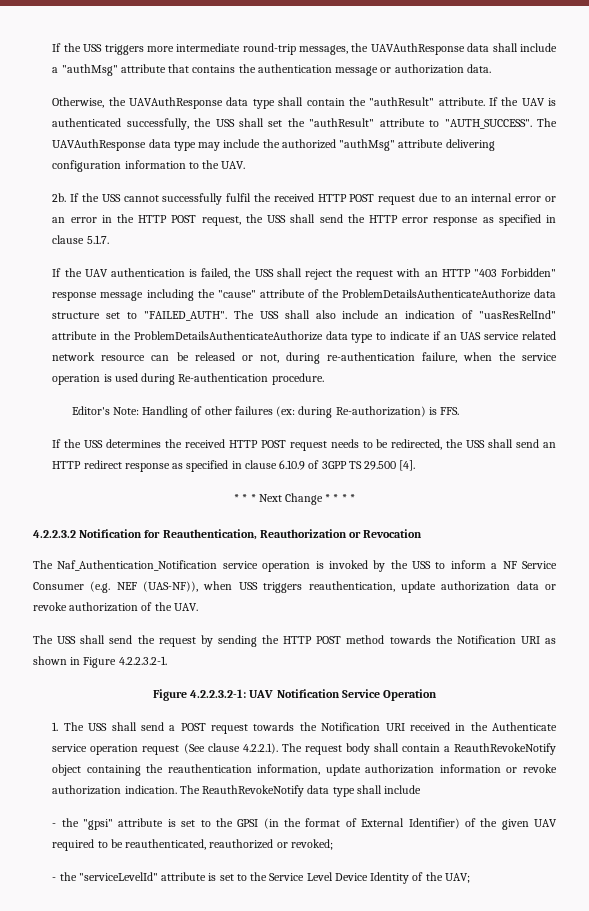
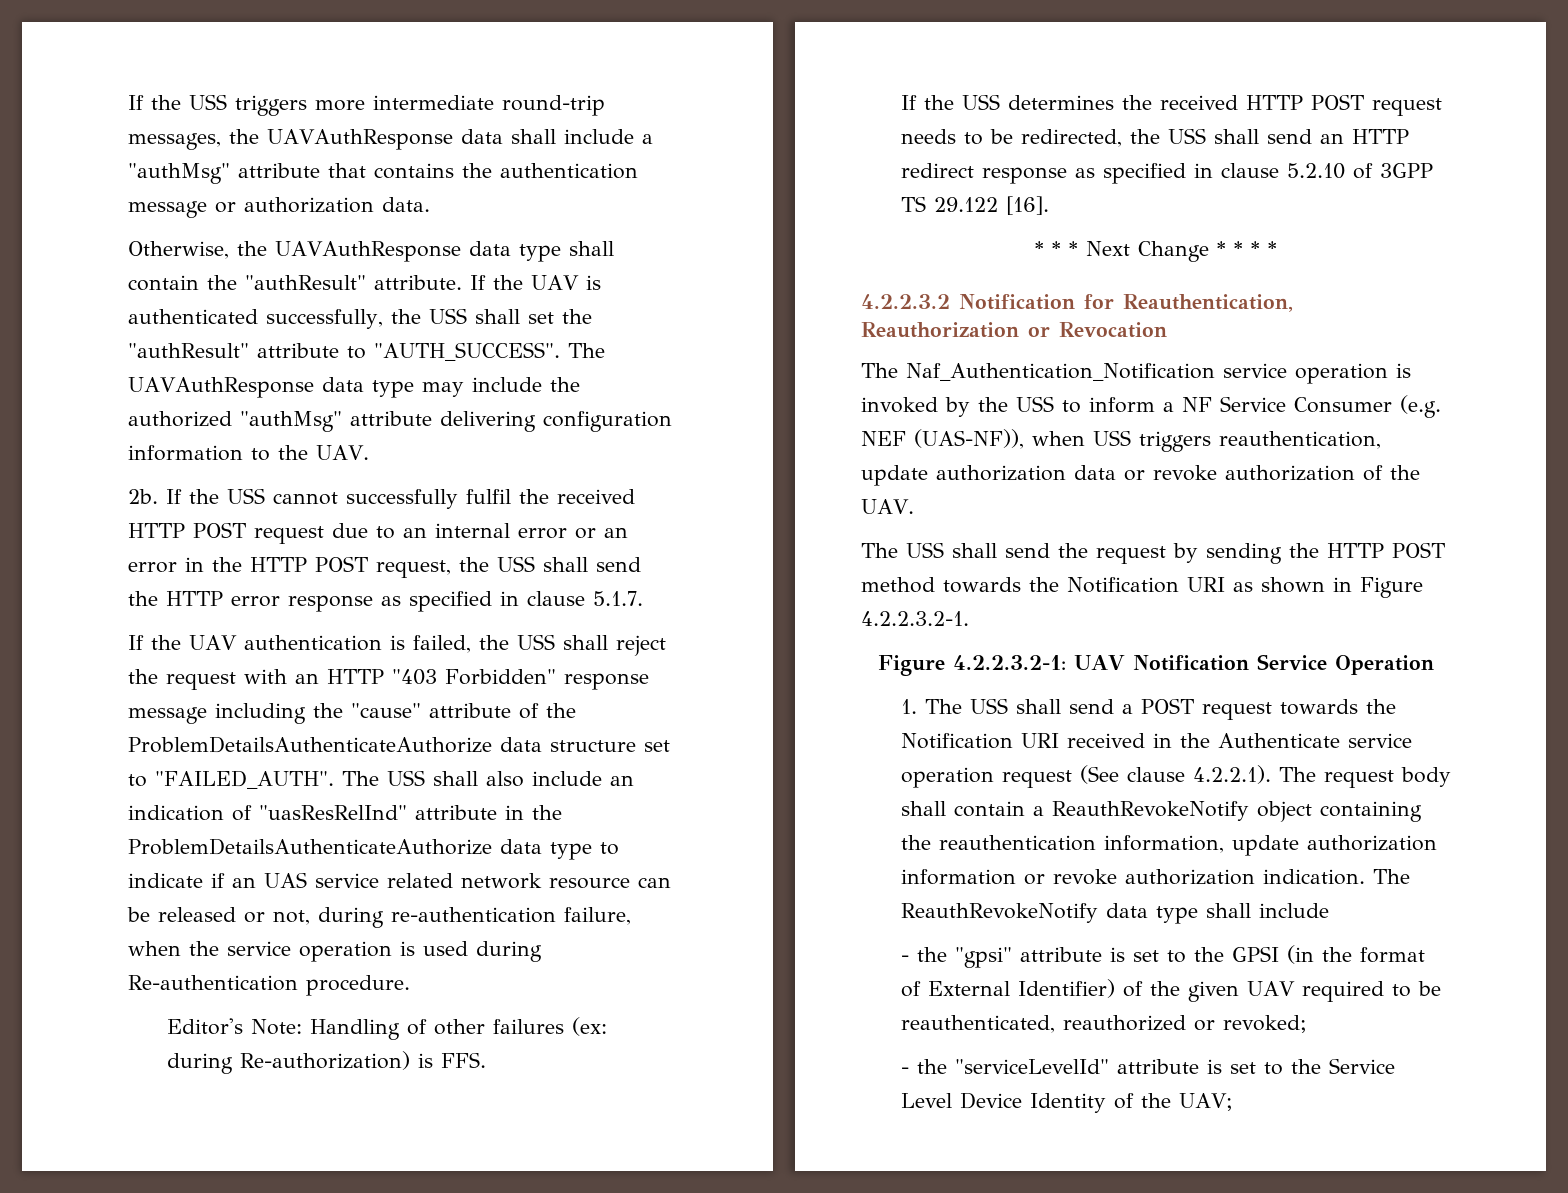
[279,460,306,470] 6.10.9 -> [1286,163,1345,179] 5.2.10
[364,460,416,471] 29.500 [4]. -> [933,196,1049,215] 29.122 [16].

